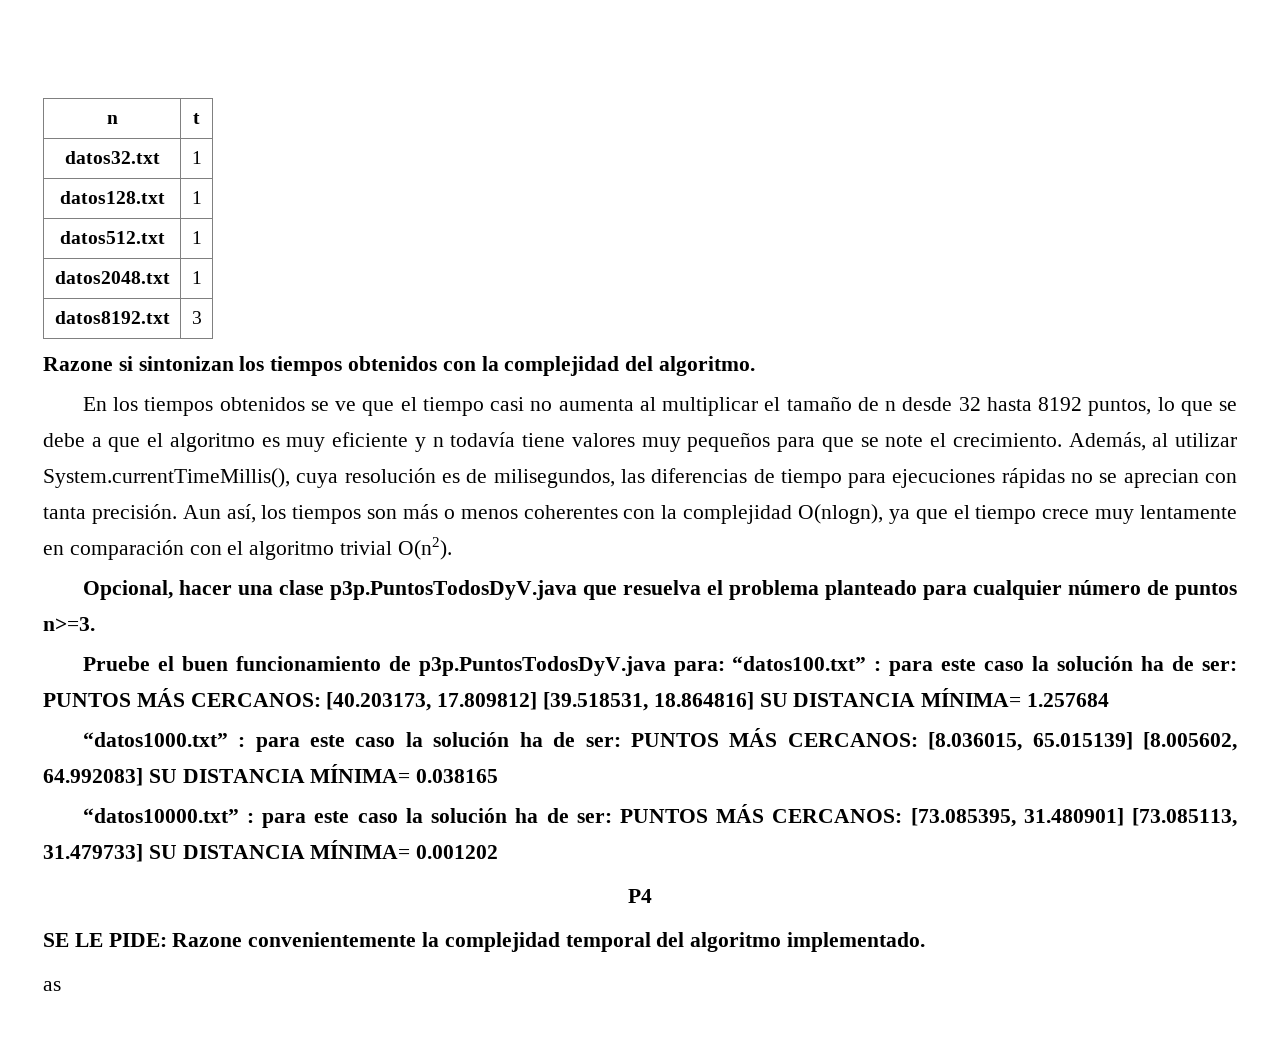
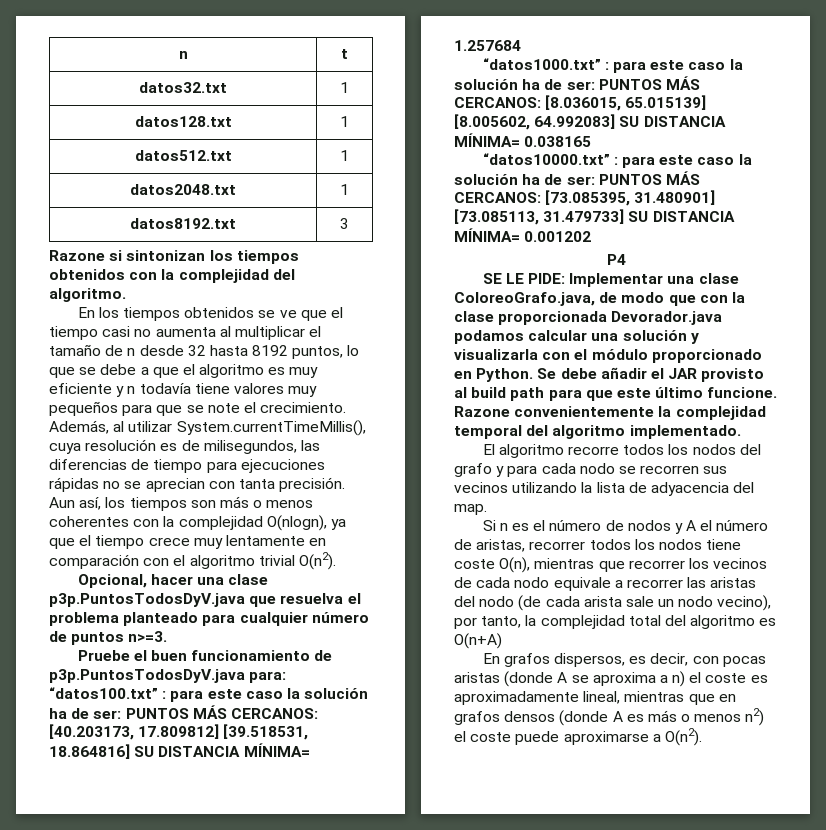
(167, 940) none -> [569,273,739,287] [454,292,745,306] [454,311,723,325] [454,330,699,344] [454,349,762,363] [454,367,765,382] [454,387,778,401] Implementar una clase ColoreoGrafo.java, de modo que con la clase proporcionada Devorador.java podamos calcular una solución y visualizarla con el módulo proporcionado en Python. Se debe añadir el JAR provisto al build path para que este último funcione.
[43,981,61,991] as -> [482,444,761,458] [454,463,728,477] [454,482,755,496] [454,504,487,515] [482,520,769,534] [454,539,742,552] [454,557,768,573] [454,577,757,591] [454,595,772,611] [454,615,777,629] [454,633,502,649] [482,653,766,667] [454,671,768,687] [454,691,736,705] [454,708,765,726] [454,728,702,746] El algoritmo recorre todos los nodos del grafo y para cada nodo se recorren sus vecinos utilizando la lista de adyacencia del map. // Si n es el número de nodos y A el número de aristas, recorrer todos los nodos tiene coste O(n), mientras que recorrer los vecinos de cada nodo equivale a recorrer las aristas del nodo (de cada arista sale un nodo vecino), por tanto, la complejidad total del algoritmo es O(n+A) // En grafos dispersos, es decir, con pocas aristas (donde A se aproxima a n) el coste es aproximadamente lineal, mientras que en grafos densos (donde A es más o menos n2) el coste puede aproximarse a O(n2).

